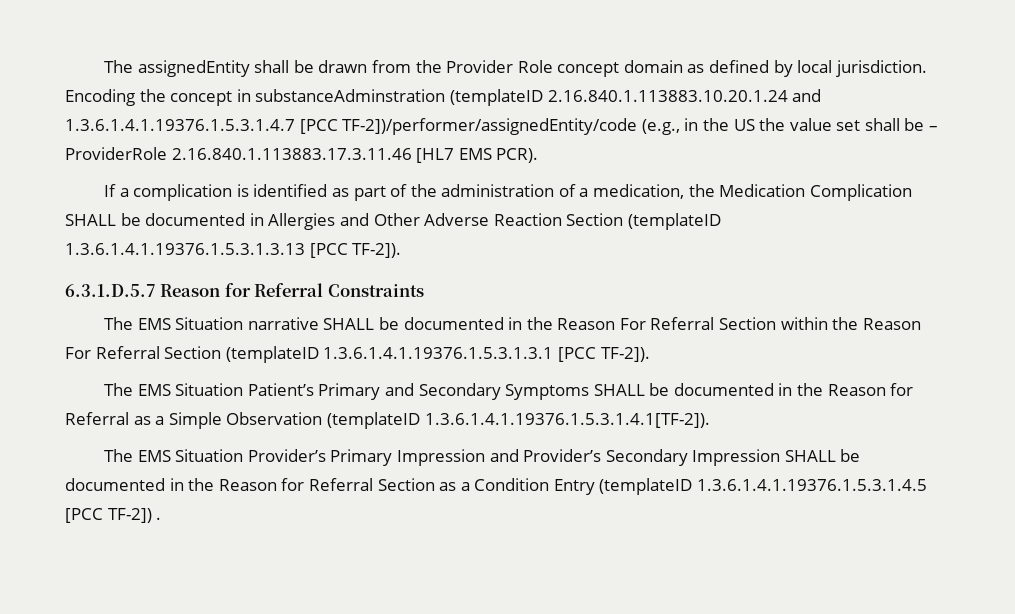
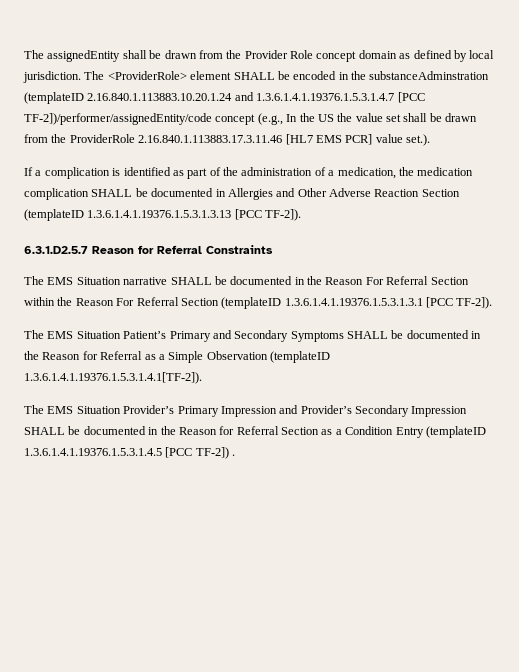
[65,89,251,106] Encoding the concept in -> [84,71,366,80] The <ProviderRole> element SHALL be encoded in the
[641,118,699,135] (e.g., in -> [215,113,298,125] concept (e.g., In
[929,126,939,131] – -> [445,113,478,122] [24,134,67,143] drawn from the
[496,148,539,163] PCR). -> [345,134,430,146] PCR] value set.).
[719,184,912,201] Medication Complication -> [417,167,474,176] [24,188,89,200] medication complication
[65,284,156,297] 6.3.1.D.5.7 -> [24,246,88,254] 6.3.1.D2.5.7

